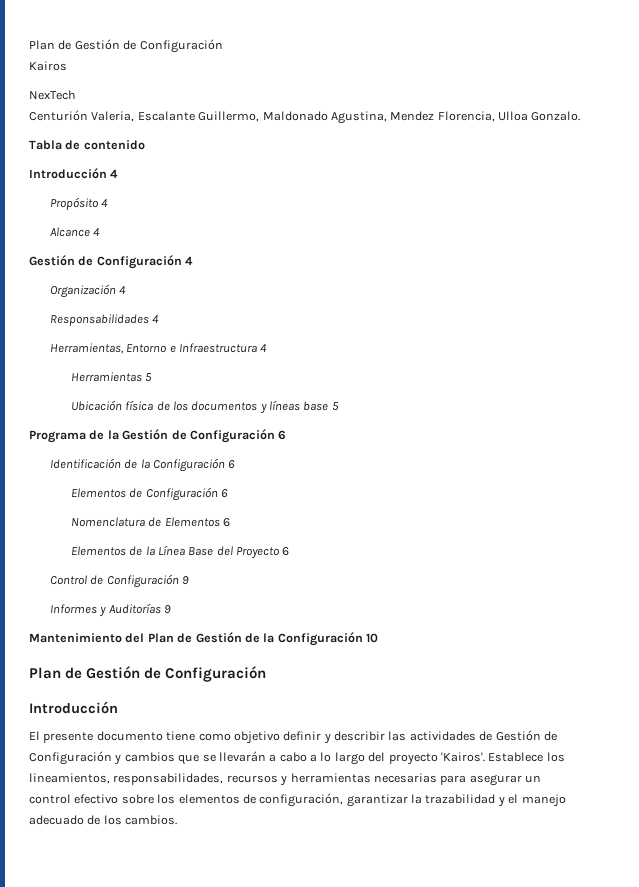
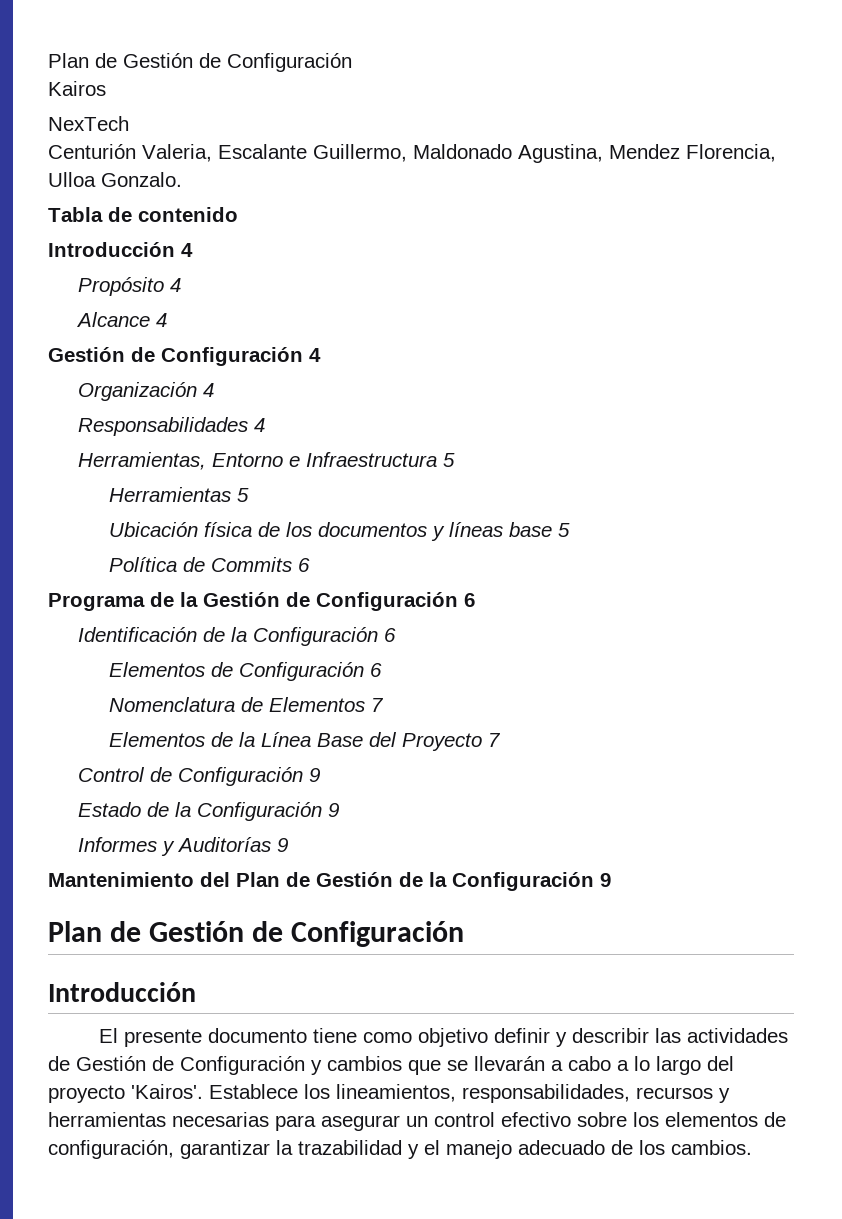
[260,344,268,352] 4 -> [443,453,456,467] 5
(339, 406) none -> [108,557,310,572] // Política de Commits 6
[222,518,230,527] 6 -> [370,698,384,712] 7
[282,547,290,556] 6 -> [487,733,501,747] 7
(190, 580) none -> [78,802,340,821] // Estado de la Configuración 9
[366,633,378,643] 10 -> [600,873,611,887] 9

